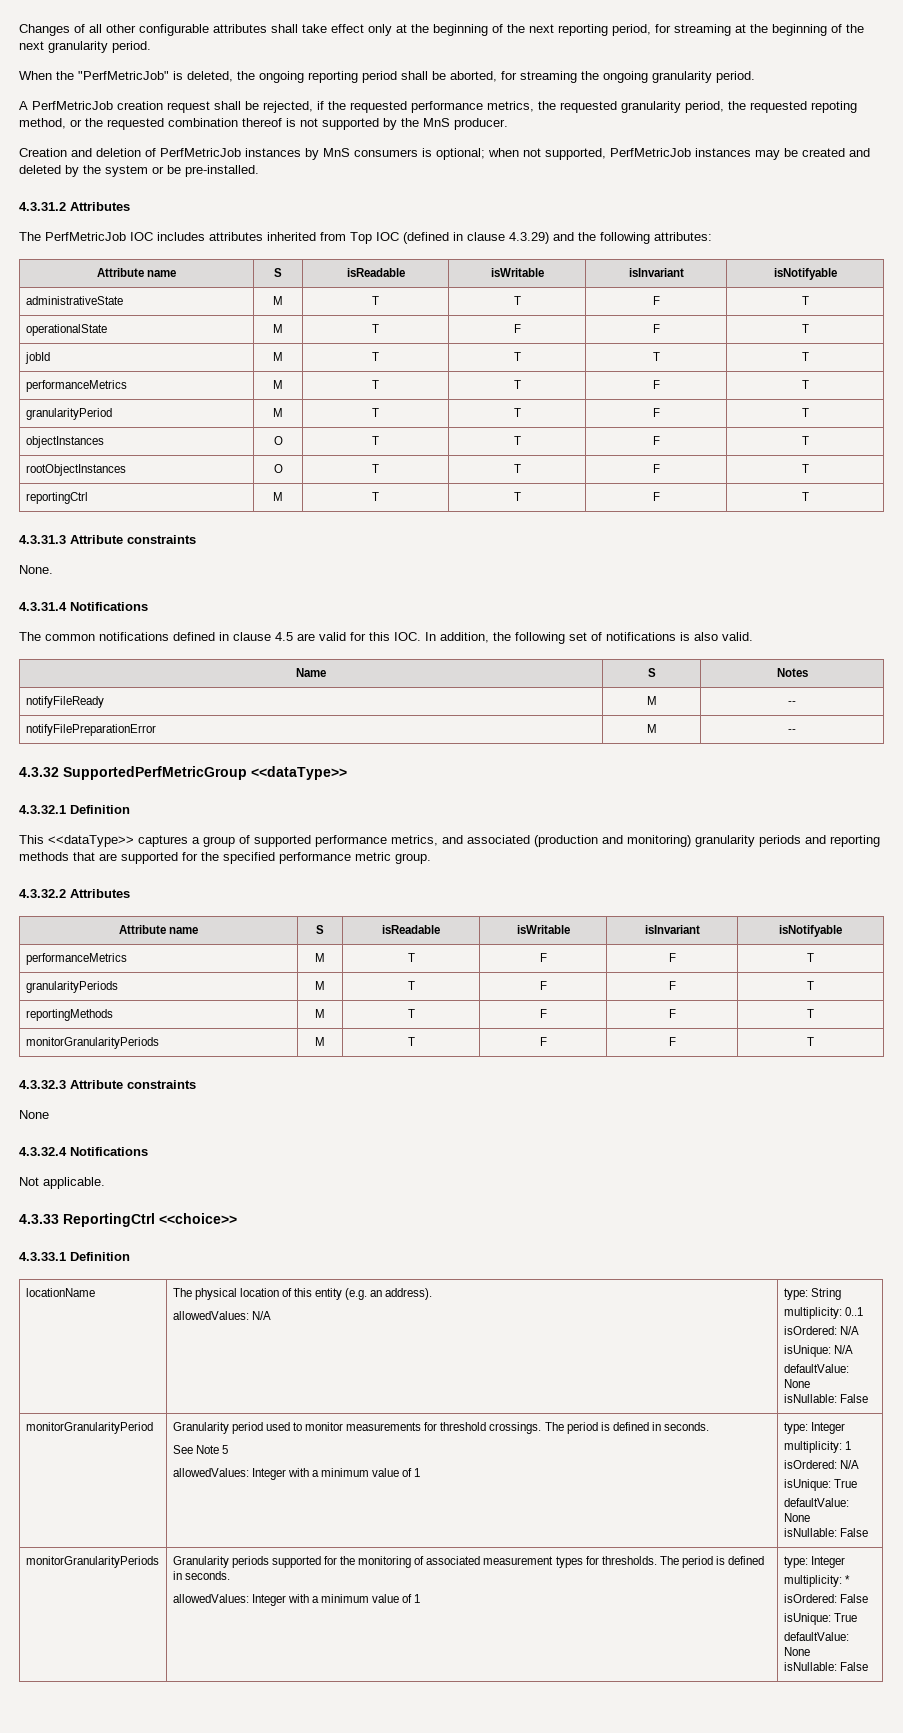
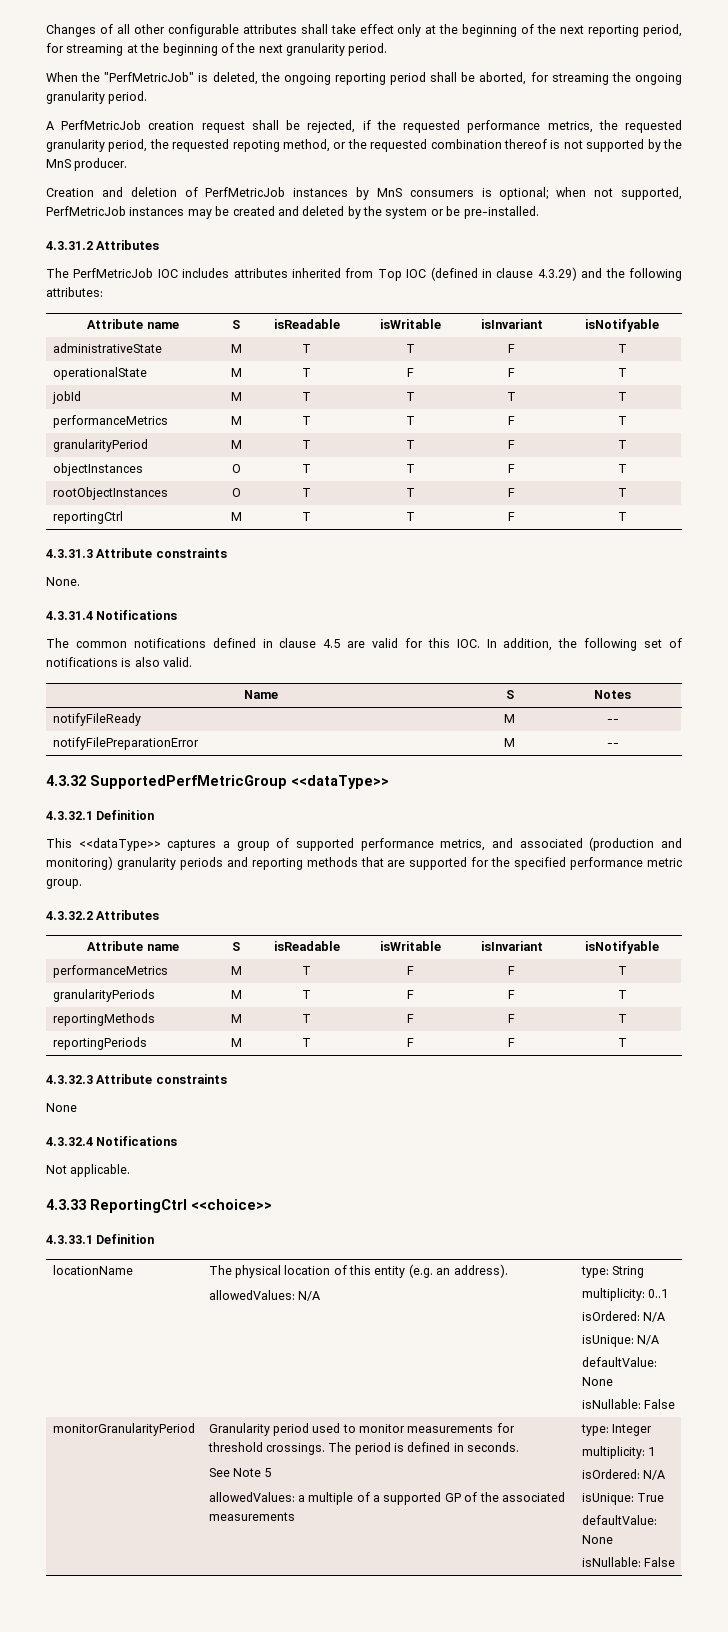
[25,1037,159,1049] monitorGranularityPeriods -> [52,1037,147,1050] reportingPeriods
[251,1468,421,1480] Integer with a minimum value of 1 -> [297,1492,565,1505] [208,1512,295,1521] a multiple of a supported GP of the associated measurements
[25,1556,159,1568] [172,1556,765,1568] [172,1571,230,1580] [172,1594,421,1606] [783,1556,845,1568] [783,1575,850,1587] [783,1594,868,1603] [783,1613,857,1625] [783,1632,849,1641] [783,1647,810,1656] [783,1662,868,1671] // monitorGranularityPeriods | Granularity periods supported for the monitoring of associated measurement types for thresholds. The period is defined in seconds. // allowedValues: Integer with a minimum value of 1 | type: Integer // multiplicity: * // isOrdered: False // isUnique: True // defaultValue: None // isNullable: False -> (675, 1562) none

